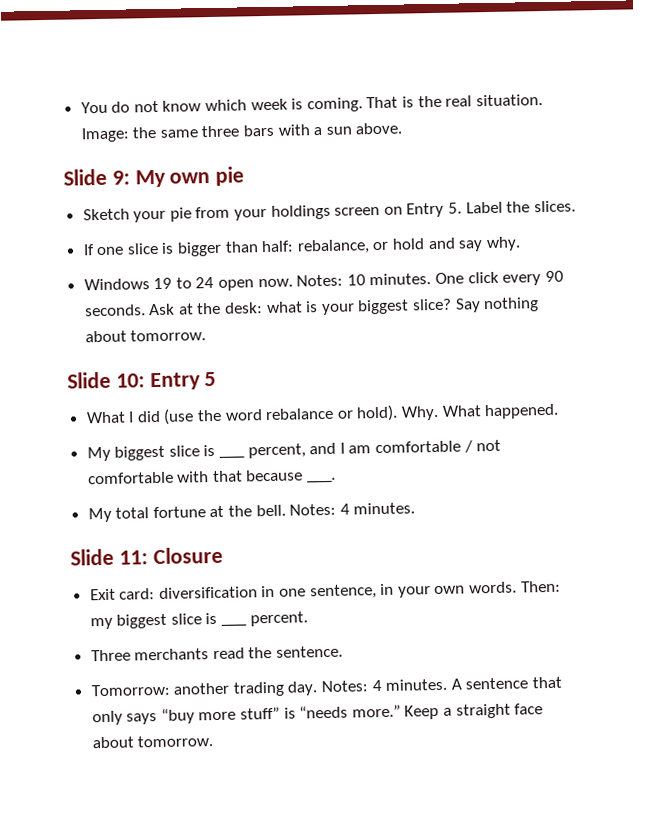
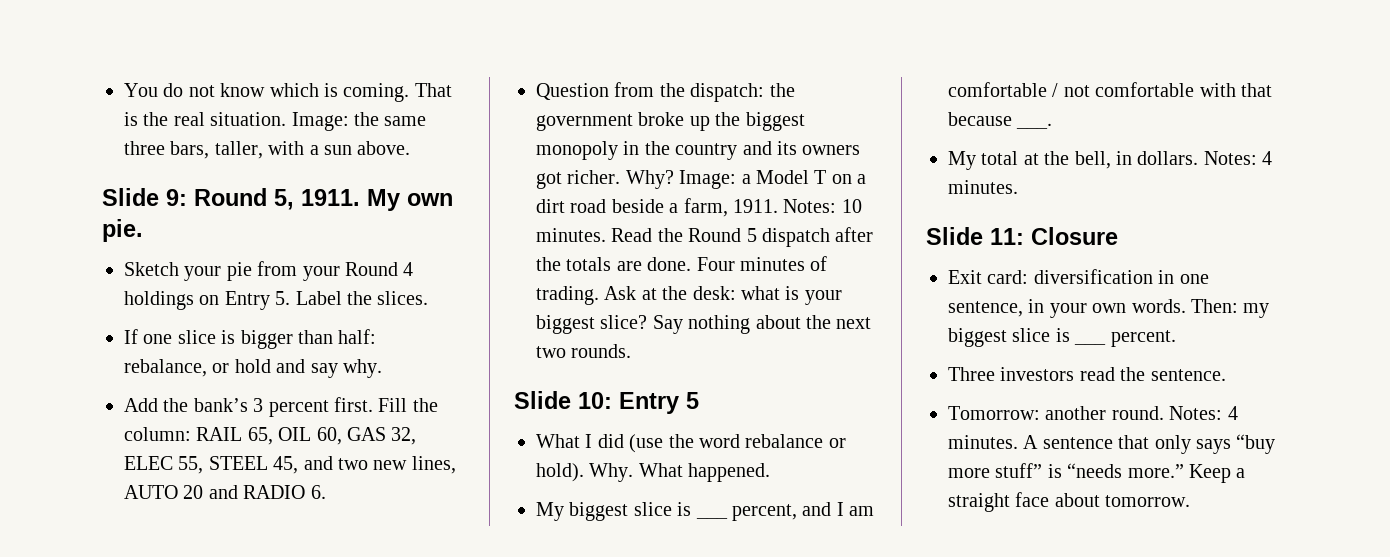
[250,98,288,111] week -> (319, 90) none
[243,124,275,137] bars -> [170,141,263,159] bars, taller,
(130, 177) none -> [194,188,360,210] Round 5, 1911.
[215,166,245,186] pie -> [102,219,143,242] pie.
[270,204,381,220] holdings screen -> [345,262,414,276] [124,291,194,310] Round 4 holdings
[83,270,564,291] [83,304,146,317] Windows 19 to 24 open now. Notes: 10 minutes. One click every 90 seconds. -> [124,397,438,417] [124,427,417,445] [124,456,456,474] [124,485,326,499] [536,82,795,102] [536,112,805,131] [536,141,861,160] [536,170,867,189] [536,198,862,217] [536,227,874,247] [536,256,828,271] [536,286,599,305] Add the bank’s 3 percent first. Fill the column: RAIL 65, OIL 60, GAS 32, ELEC 55, STEEL 45, and two new lines, AUTO 20 and RADIO 6. // Question from the dispatch: the government broke up the biggest monopoly in the country and its owners got richer. Why? Image: a Model T on a dirt road beside a farm, 1911. Notes: 10 minutes. Read the Round 5 dispatch after the totals are done. Four minutes of trading.
[130,329,207,342] tomorrow. -> [806,315,872,329] [536,344,632,358] the next two rounds.
[152,504,286,519] fortune at the bell. -> [1023,151,1199,169] at the bell, in dollars.
[134,648,210,661] merchants -> [1000,367,1075,381] investors
[232,681,319,697] trading day. -> [1111,406,1164,420] round.

